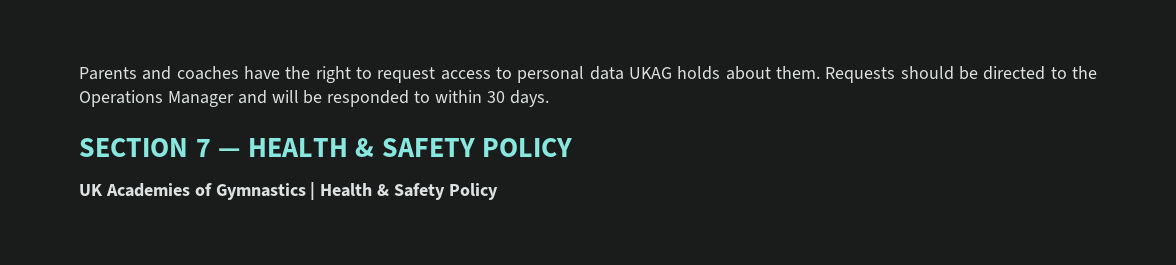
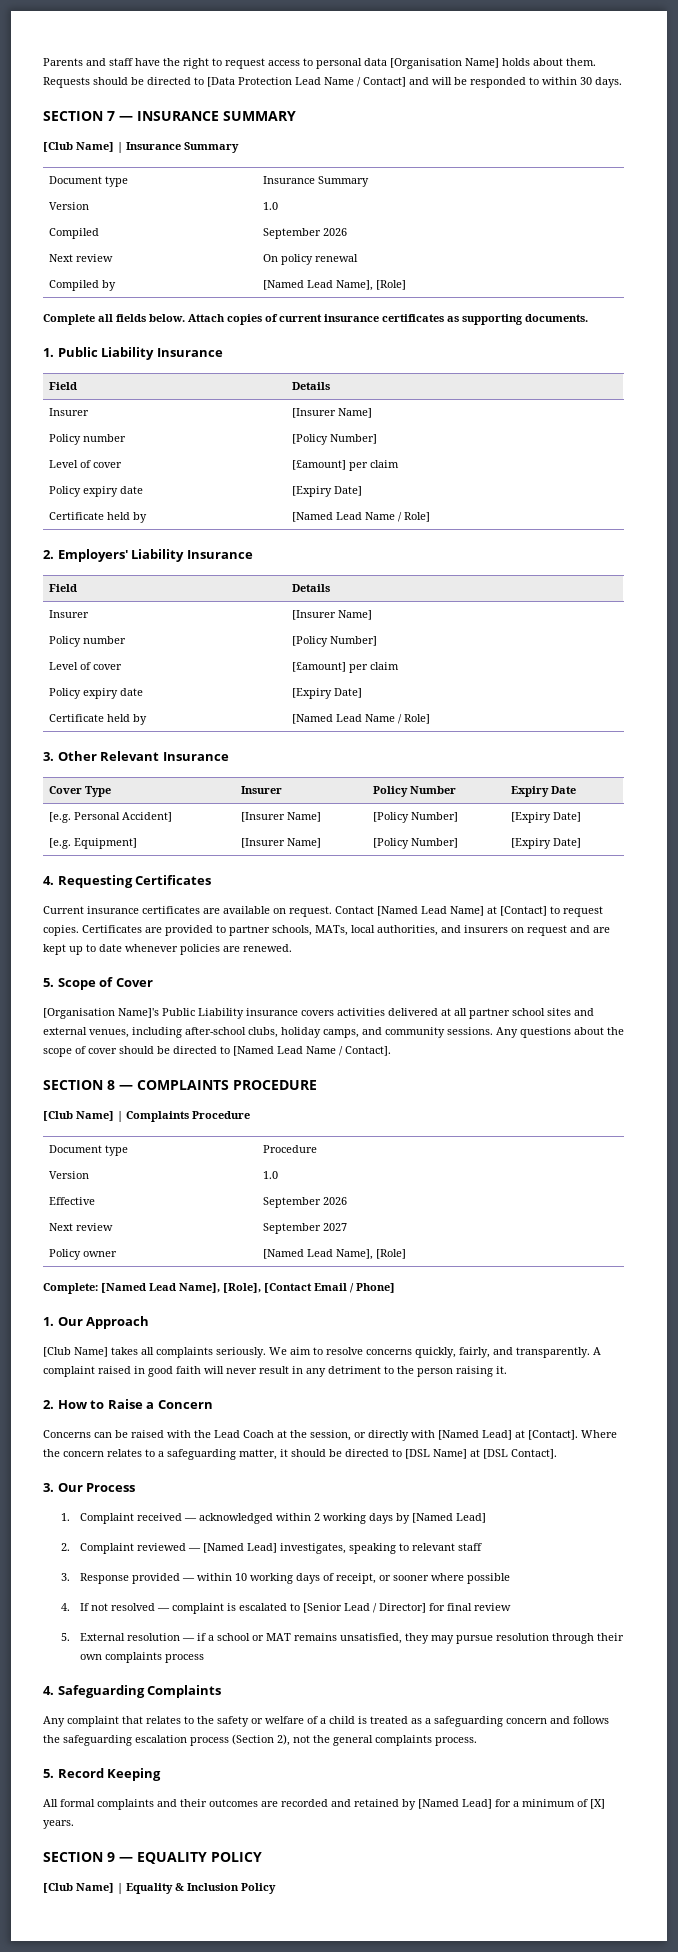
[176,66,239,80] coaches -> [109,58,133,66] staff
[629,67,672,79] UKAG -> [390,58,499,69] [Organisation Name]
[1072,66,1098,79] [79,90,234,107] the Operations Manager -> [207,77,406,87] [Data Protection Lead Name / Contact]
[247,138,573,157] [79,182,446,201] HEALTH & SAFETY POLICY // UK Academies of Gymnastics | Health & Safety -> [137,111,296,121] [43,142,239,153] [48,176,128,187] [262,176,369,187] [48,202,89,210] [262,202,278,210] [48,228,99,239] [262,228,347,239] [48,254,113,262] [262,254,358,265] [48,280,116,291] [262,280,406,291] [43,314,588,325] [43,347,223,360] [48,382,77,390] [291,382,330,390] [48,408,89,416] [291,408,372,418] [48,434,126,445] [291,434,377,445] [48,460,122,468] [291,460,399,471] [48,486,143,497] [291,486,362,497] [48,512,147,523] [291,512,430,522] [43,549,253,562] [48,584,77,592] [291,584,330,592] [48,610,89,618] [291,610,372,620] [48,636,126,647] [291,636,377,647] [48,662,122,670] [291,662,399,673] [48,688,143,699] [291,688,362,699] [48,714,147,725] [291,714,430,724] [43,751,229,761] [48,786,111,797] [240,786,282,794] [372,786,456,797] [510,786,576,797] [48,812,172,823] [240,812,321,822] [372,812,458,823] [510,812,581,823] [48,838,137,849] [240,838,321,848] [372,838,458,849] [510,838,581,849] [43,875,212,888] [43,906,603,917] [43,925,610,936] [43,944,292,955] [43,977,153,990] [43,1008,594,1019] [43,1027,624,1038] [43,1046,391,1057] [43,1080,317,1090] [43,1111,250,1122] [48,1145,128,1156] [262,1145,317,1153] [48,1171,89,1179] [262,1171,278,1179] [48,1197,95,1205] [262,1197,347,1208] [48,1223,113,1231] [262,1223,347,1234] [48,1249,117,1260] [262,1249,406,1260] [43,1283,395,1294] [43,1316,150,1329] [43,1347,601,1358] [43,1366,507,1377] [43,1399,213,1409] [43,1430,617,1441] [43,1449,557,1460] [43,1483,136,1492] [61,1513,486,1524] [61,1543,482,1554] [61,1573,510,1584] [61,1603,511,1614] [61,1633,624,1644] [79,1652,204,1663] [43,1685,222,1698] [43,1716,609,1727] [43,1734,477,1746] [43,1768,162,1781] [43,1799,605,1810] [43,1820,74,1829] [43,1852,262,1864] [43,1883,239,1894] INSURANCE SUMMARY // [Club Name] | Insurance Summary // Document type | Insurance Summary // Version | 1.0 // Compiled | September 2026 // Next review | On policy renewal // Compiled by | [Named Lead Name], [Role] // Complete all fields below. Attach copies of current insurance certificates as supporting documents. // 1. Public Liability Insurance // Field | Details // Insurer | [Insurer Name] // Policy number | [Policy Number] // Level of cover | [£amount] per claim // Policy expiry date | [Expiry Date] // Certificate held by | [Named Lead Name / Role] // 2. Employers' Liability Insurance // Field | Details // Insurer | [Insurer Name] // Policy number | [Policy Number] // Level of cover | [£amount] per claim // Policy expiry date | [Expiry Date] // Certificate held by | [Named Lead Name / Role] // 3. Other Relevant Insurance // Cover Type | Insurer | Policy Number | Expiry Date // [e.g. Personal Accident] | [Insurer Name] | [Policy Number] | [Expiry Date] // [e.g. Equipment] | [Insurer Name] | [Policy Number] | [Expiry Date] // 4. Requesting Certificates // Current insurance certificates are available on request. Contact [Named Lead Name] at [Contact] to request copies. Certificates are provided to partner schools, MATs, local authorities, and insurers on request and are kept up to date whenever policies are renewed. // 5. Scope of Cover // [Organisation Name]'s Public Liability insurance covers activities delivered at all partner school sites and external venues, including after-school clubs, holiday camps, and community sessions. Any questions about the scope of cover should be directed to [Named Lead Name / Contact]. // SECTION 8 — COMPLAINTS PROCEDURE // [Club Name] | Complaints Procedure // Document type | Procedure // Version | 1.0 // Effective | September 2026 // Next review | September 2027 // Policy owner | [Named Lead Name], [Role] // Complete: [Named Lead Name], [Role], [Contact Email / Phone] // 1. Our Approach // [Club Name] takes all complaints seriously. We aim to resolve concerns quickly, fairly, and transparently. A complaint raised in good faith will never result in any detriment to the person raising it. // 2. How to Raise a Concern // Concerns can be raised with the Lead Coach at the session, or directly with [Named Lead] at [Contact]. Where the concern relates to a safeguarding matter, it should be directed to [DSL Name] at [DSL Contact]. // 3. Our Process // 1. Complaint received — acknowledged within 2 working days by [Named Lead] // 2. Complaint reviewed — [Named Lead] investigates, speaking to relevant staff // 3. Response provided — within 10 working days of receipt, or sooner where possible // 4. If not resolved — complaint is escalated to [Senior Lead / Director] for final review // 5. External resolution — if a school or MAT remains unsatisfied, they may pursue resolution through their own complaints process // 4. Safeguarding Complaints // Any complaint that relates to the safety or welfare of a child is treated as a safeguarding concern and follows the safeguarding escalation process (Section 2), not the general complaints process. // 5. Record Keeping // All formal complaints and their outcomes are recorded and retained by [Named Lead] for a minimum of [X] years. // SECTION 9 — EQUALITY POLICY // [Club Name] | Equality & Inclusion

